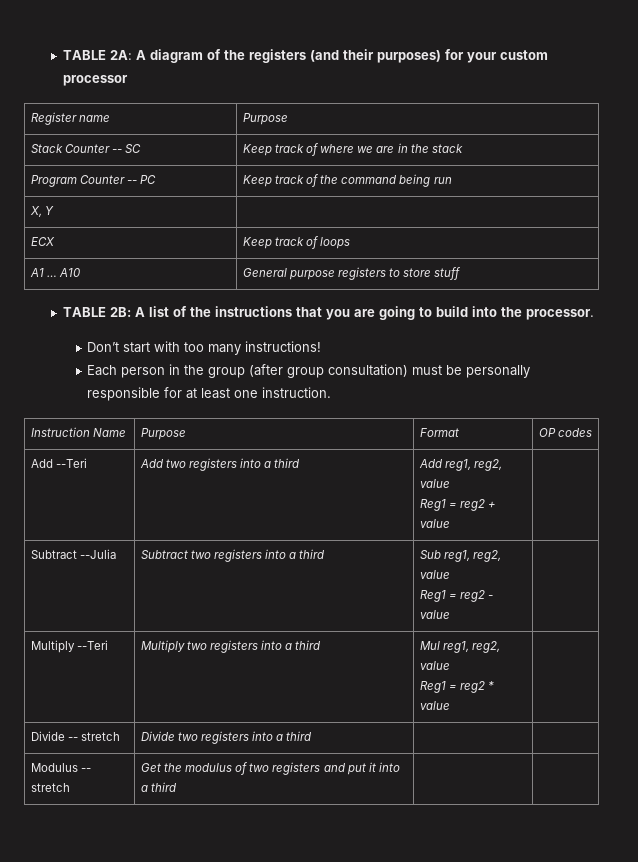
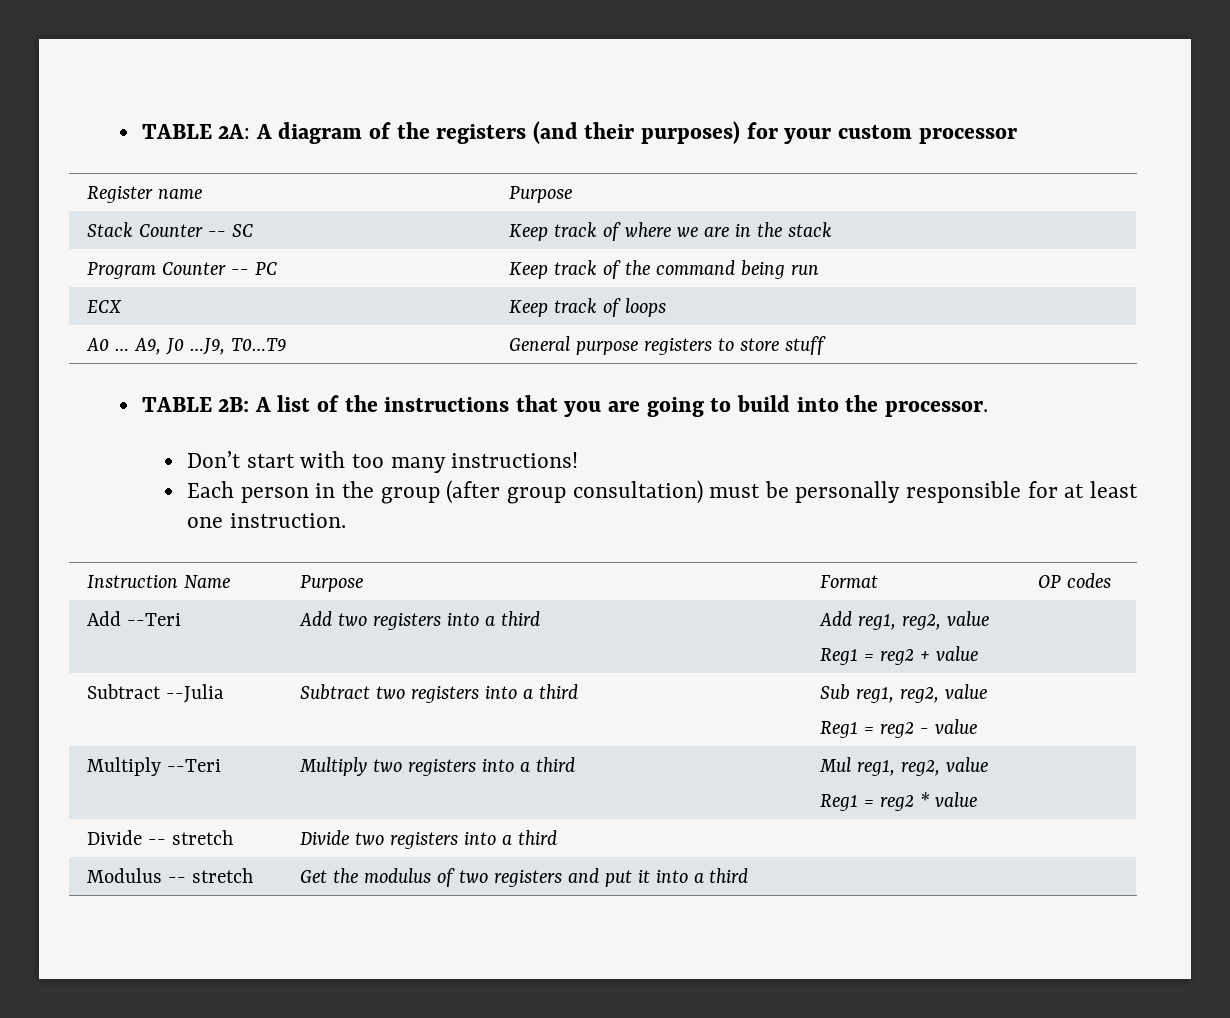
[29,206,55,217] // X, Y | -> (819, 270) none
[29,268,82,277] A1 … A10 -> [86,338,286,355] A0 … A9, J0 …J9, T0…T9

